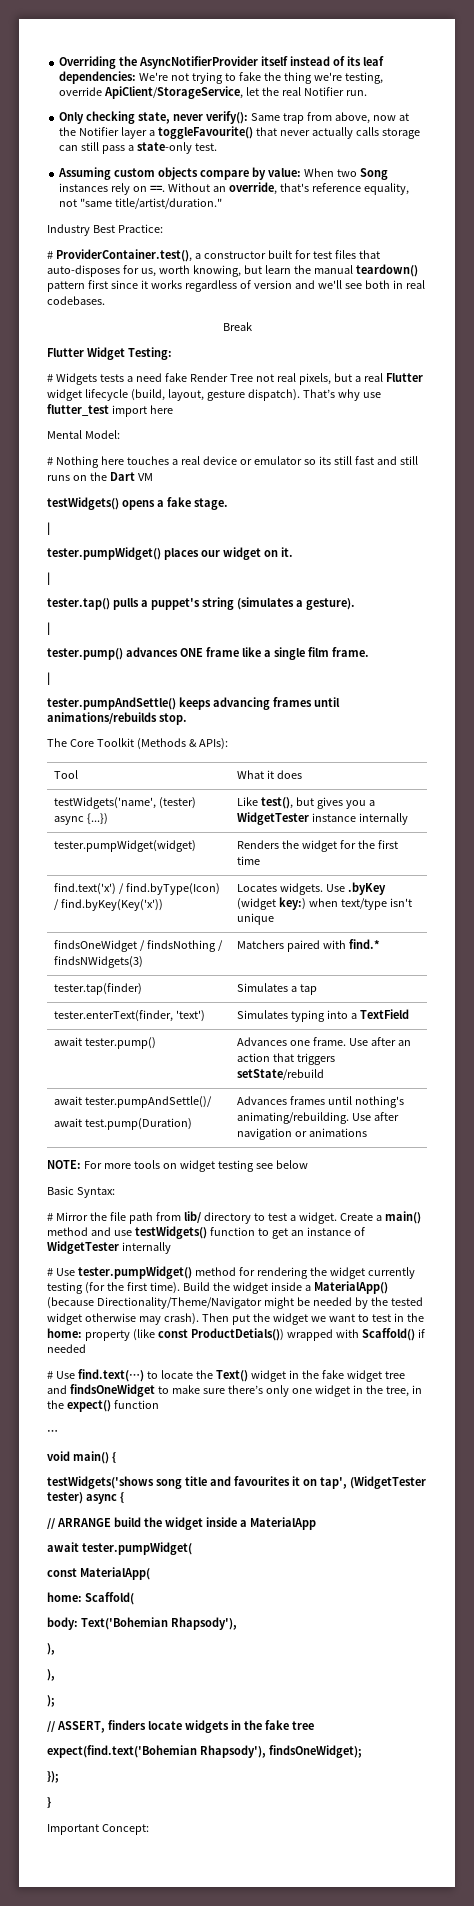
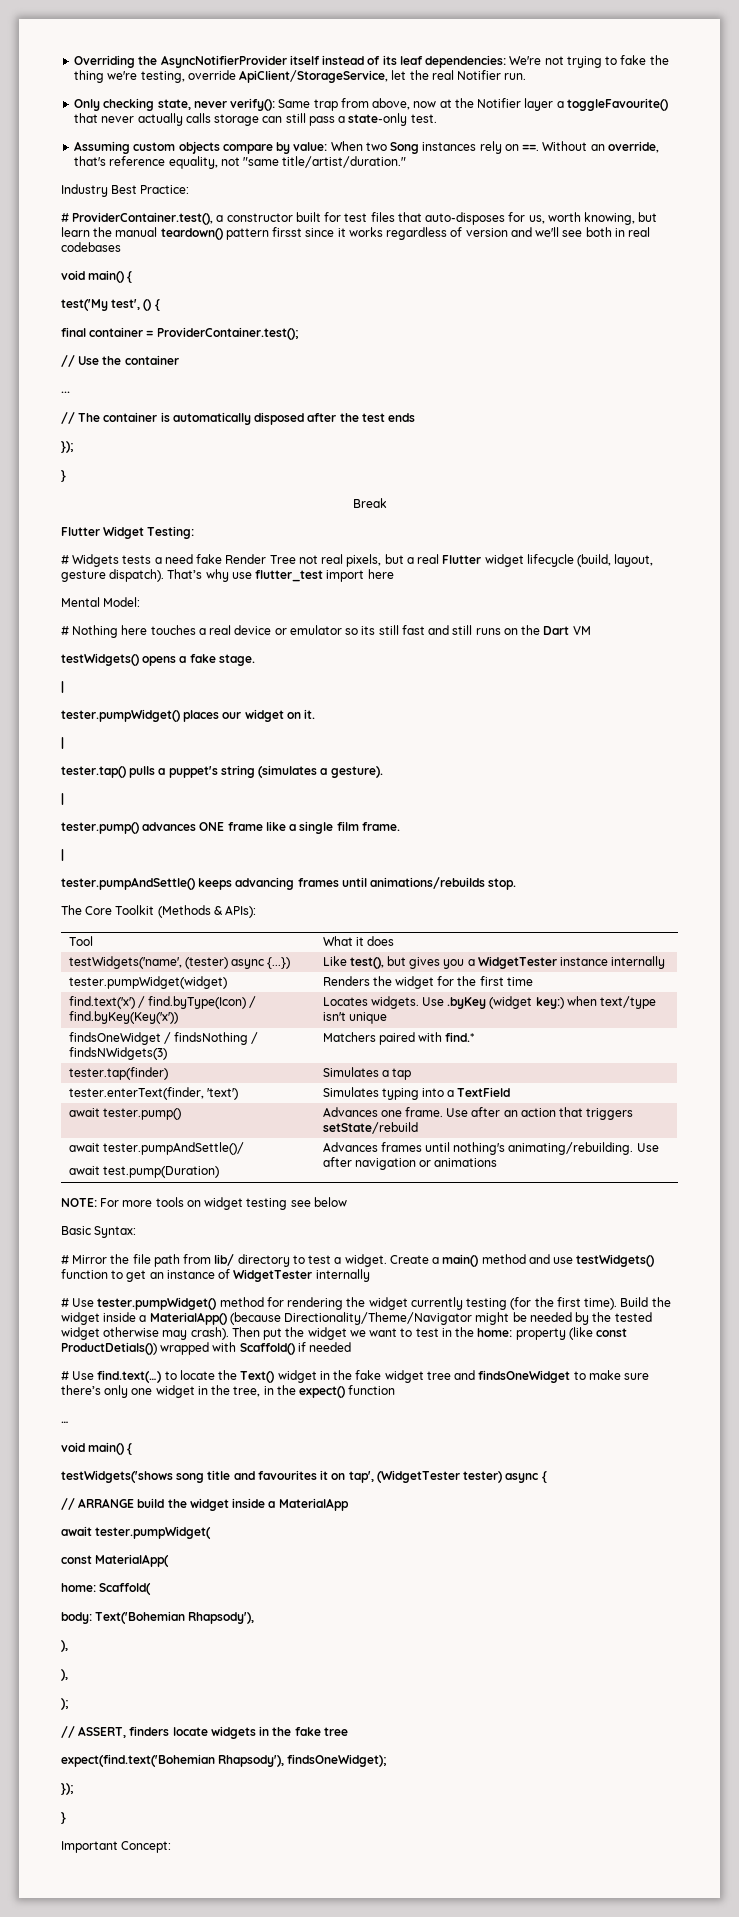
[87,280,108,289] first -> [272,227,303,237] firsst
[47,296,105,305] codebases. -> [61,242,121,252] [61,270,133,283] [61,299,160,311] [61,327,299,340] [61,355,179,367] [61,391,70,393] [61,412,416,425] [61,441,74,453] [61,470,66,482] codebases // void main() { // test('My test', () { // final container = ProviderContainer.test(); // // Use the container // ... // // The container is automatically disposed after the test ends // }); // }

